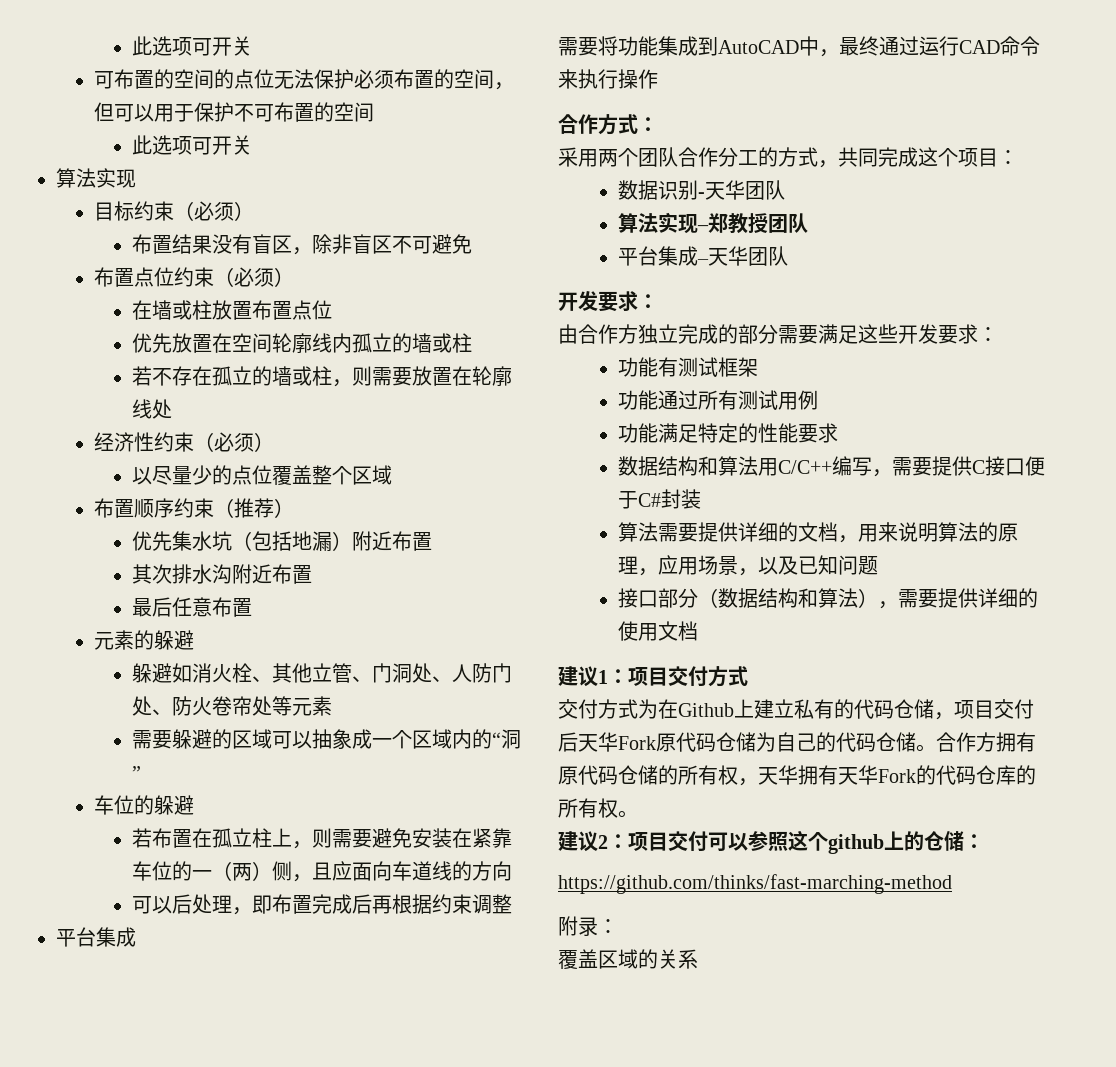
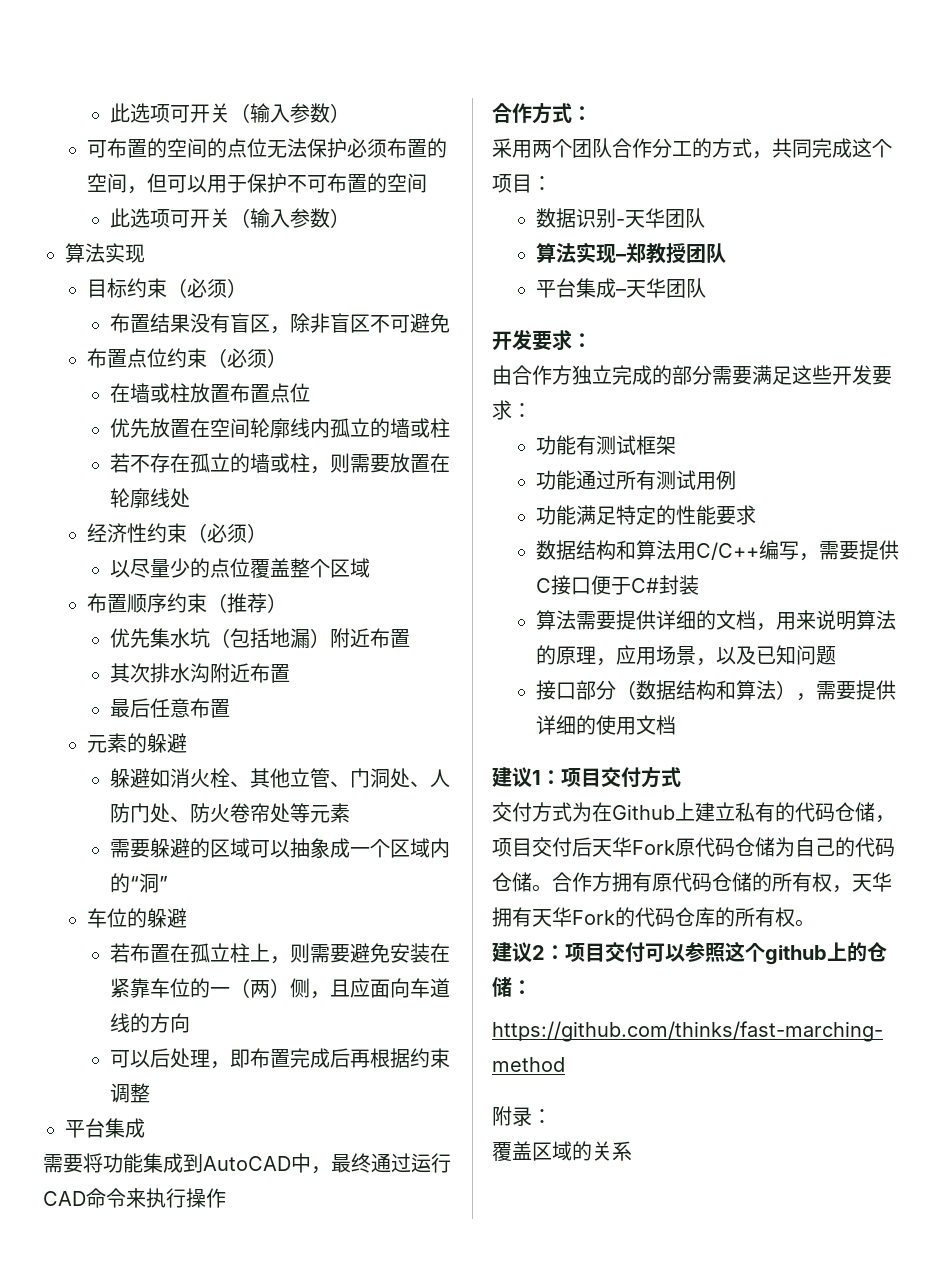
[131,36,252,56] 此选项可开关 -> [109,103,350,123] 此选项可开关（输入参数）
(252, 145) none -> [229,208,350,228] （输入参数）

